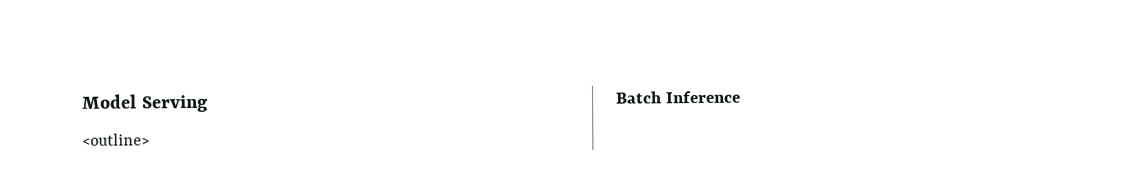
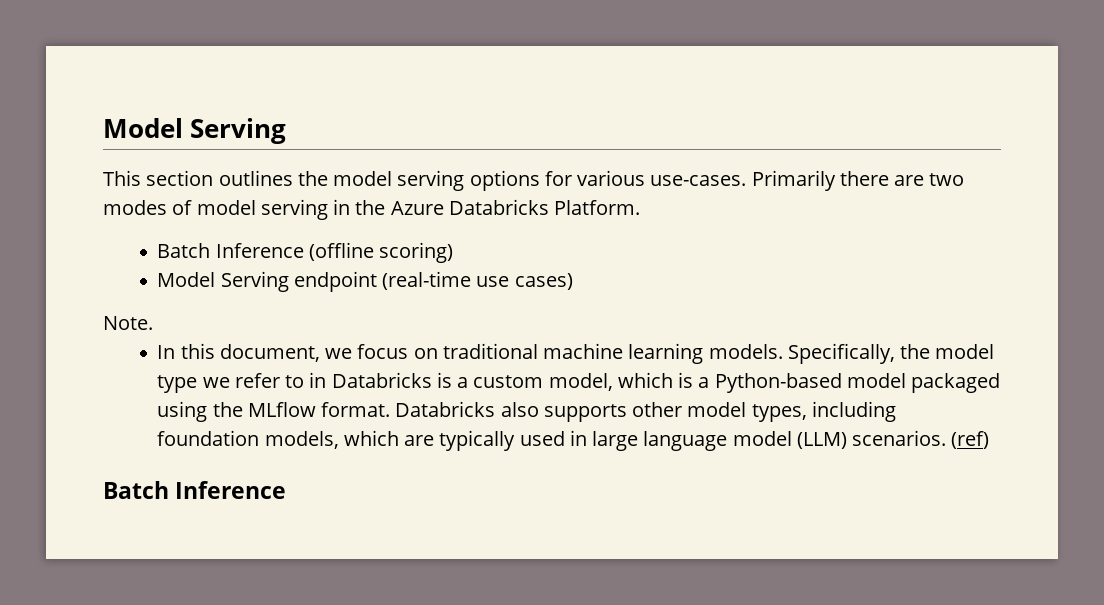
[82,133,150,146] <outline> -> [103,170,965,191] [103,199,641,220] [157,242,454,263] [157,271,573,292] [103,316,153,330] [157,343,995,364] [157,372,1001,393] [157,401,896,422] [157,430,990,451] This section outlines the model serving options for various use-cases. Primarily there are two modes of model serving in the Azure Databricks Platform. // Batch Inference (offline scoring) // Model Serving endpoint (real-time use cases) // Note. // In this document, we focus on traditional machine learning models. Specifically, the model type we refer to in Databricks is a custom model, which is a Python-based model packaged using the MLflow format. Databricks also supports other model types, including foundation models, which are typically used in large language model (LLM) scenarios. (ref)

